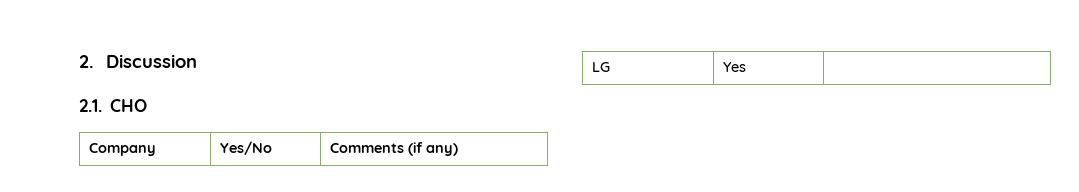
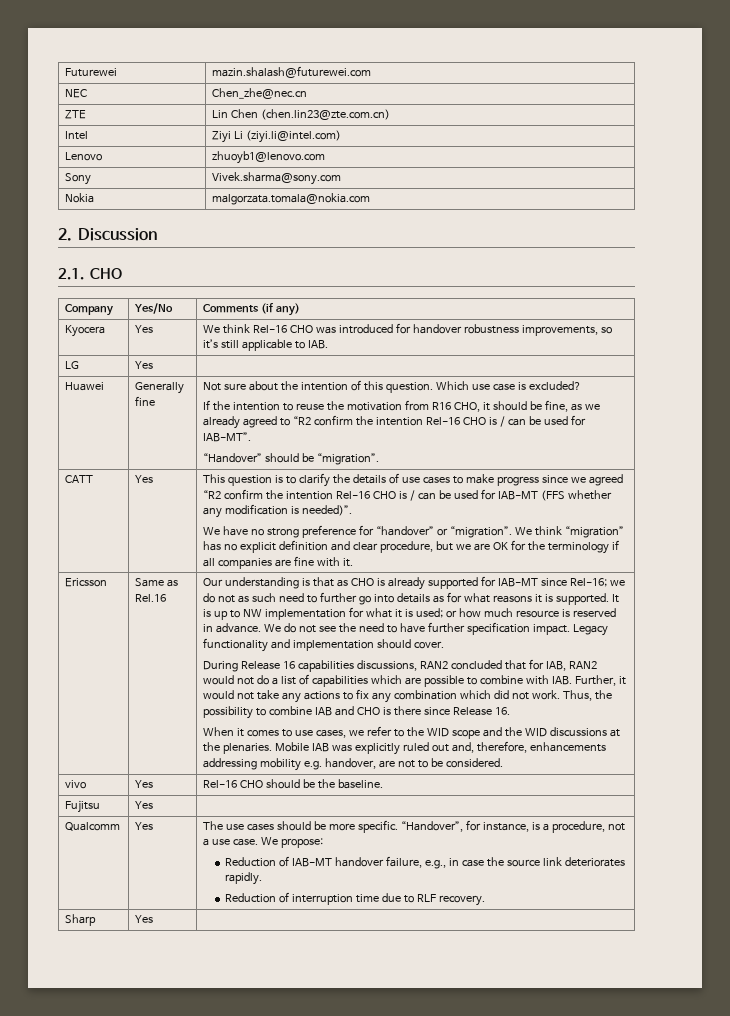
(79, 61) none -> [65,68,118,77] [212,66,372,78] [65,89,88,98] [212,88,308,99] [65,110,87,119] [212,109,391,120] [65,131,89,140] [212,130,342,143] [65,152,103,161] [212,151,326,164] [65,173,92,185] [212,172,342,185] [65,193,95,203] [212,193,371,205] Futurewei | mazin.shalash@futurewei.com // NEC | Chen_zhe@nec.cn // ZTE | Lin Chen (chen.lin23@zte.com.cn) // Intel | Ziyi Li (ziyi.li@intel.com) // Lenovo | zhuoyb1@lenovo.com // Sony | Vivek.sharma@sony.com // Nokia | malgorzata.tomala@nokia.com //
[592,62,611,72] LG -> [65,325,106,337] [135,325,154,333] [203,323,612,336] [203,339,328,351] [65,361,80,369] [135,361,154,369] [65,382,105,391] [135,382,185,394] [135,396,156,406] [203,380,581,393] [203,400,600,412] [203,415,586,429] [203,432,252,442] [203,453,380,465] [65,475,94,483] [135,475,154,483] [203,473,623,487] [203,489,612,501] [203,504,353,518] [203,525,624,538] [203,540,619,554] [203,556,353,569] [65,578,108,587] [135,578,179,587] [135,594,167,602] [203,576,625,590] [203,592,619,605] [203,607,616,620] [203,622,608,636] [203,638,444,652] [203,659,597,672] [203,674,626,687] [203,689,612,703] [203,706,510,719] [203,726,620,739] [203,741,606,755] [203,758,503,771] [65,780,87,789] [135,780,154,788] [203,779,383,789] [65,800,101,813] [135,801,154,809] [65,822,121,831] [135,822,154,830] [203,820,625,833] [203,837,323,848] [225,856,625,869] [225,872,263,885] [225,892,485,906] [65,914,97,926] Kyocera | Yes | We think Rel-16 CHO was introduced for handover robustness improvements, so it’s still applicable to IAB. // LG | Yes | // Huawei | Generally fine | Not sure about the intention of this question. Which use case is excluded? // If the intention to reuse the motivation from R16 CHO, it should be fine, as we already agreed to “R2 confirm the intention Rel-16 CHO is / can be used for IAB-MT”. // “Handover” should be “migration”. // CATT | Yes | This question is to clarify the details of use cases to make progress since we agreed “R2 confirm the intention Rel-16 CHO is / can be used for IAB-MT (FFS whether any modification is needed)”. // We have no strong preference for “handover” or “migration”. We think “migration” has no explicit definition and clear procedure, but we are OK for the terminology if all companies are fine with it. // Ericsson | Same as Rel.16 | Our understanding is that as CHO is already supported for IAB-MT since Rel-16; we do not as such need to further go into details as for what reasons it is supported. It is up to NW implementation for what it is used; or how much resource is reserved in advance. We do not see the need to have further specification impact. Legacy functionality and implementation should cover. // During Release 16 capabilities discussions, RAN2 concluded that for IAB, RAN2 would not do a list of capabilities which are possible to combine with IAB. Further, it would not take any actions to fix any combination which did not work. Thus, the possibility to combine IAB and CHO is there since Release 16. // When it comes to use cases, we refer to the WID scope and the WID discussions at the plenaries. Mobile IAB was explicitly ruled out and, therefore, enhancements addressing mobility e.g. handover, are not to be considered. // vivo | Yes | Rel-16 CHO should be the baseline. // Fujitsu | Yes | // Qualcomm | Yes | The use cases should be more specific. “Handover”, for instance, is a procedure, not a use case. We propose: // Reduction of IAB-MT handover failure, e.g., in case the source link deteriorates rapidly. // Reduction of interruption time due to RLF recovery. // Sharp

